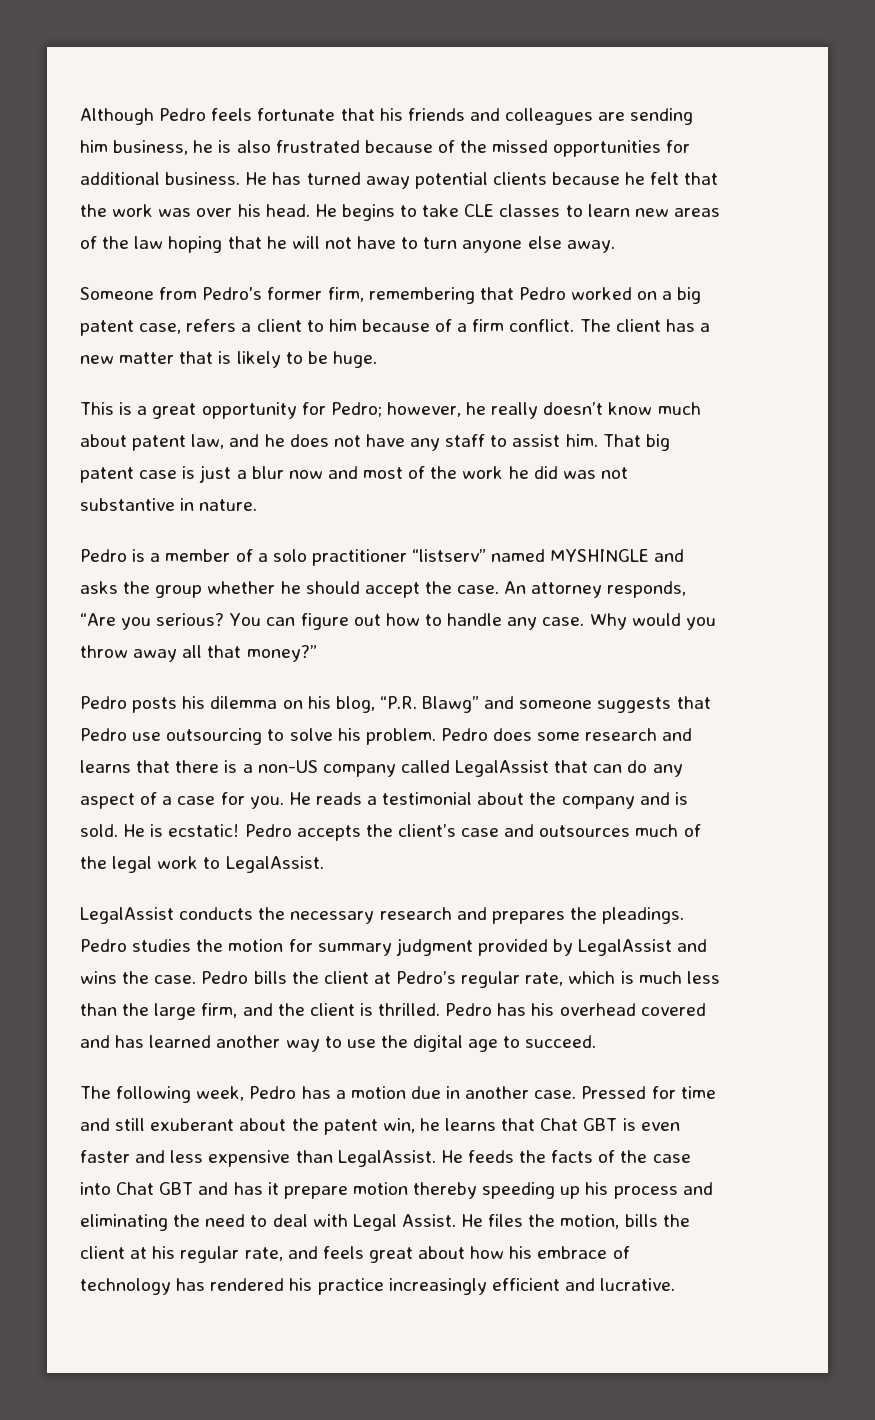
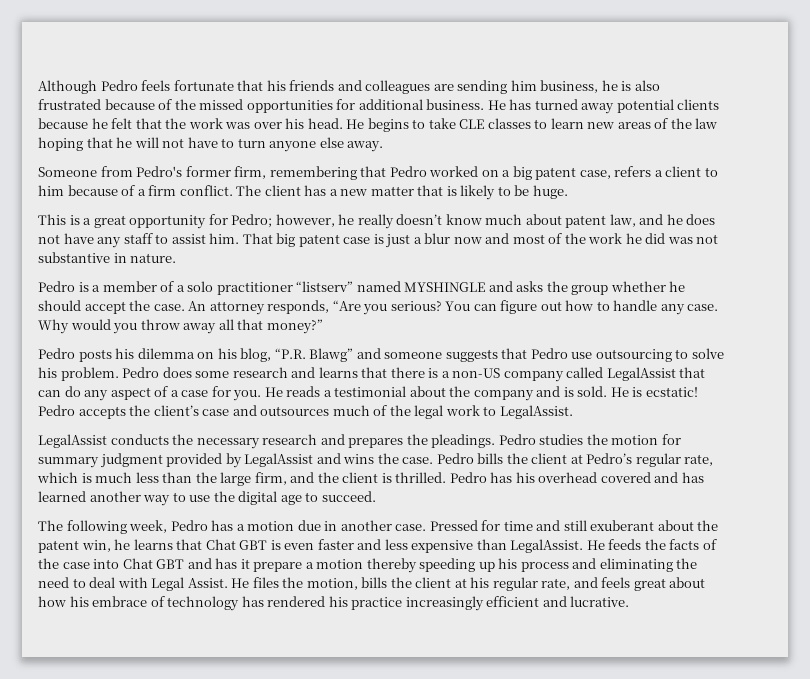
(348, 1192) none -> [305,562,314,569] a

